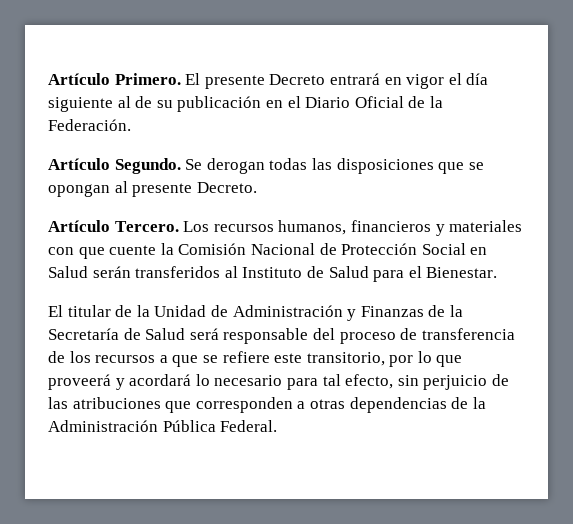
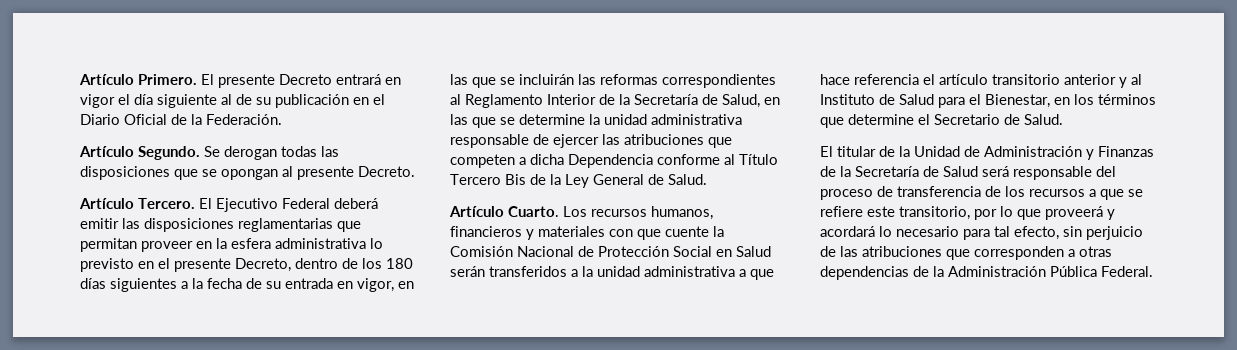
(179, 226) none -> [199,198,378,212] [80,218,361,232] [80,238,383,252] [80,258,413,272] [80,278,414,292] [450,74,776,88] [450,94,780,108] [450,114,742,128] [450,134,732,148] [450,154,778,168] [450,174,707,188] [449,206,559,217] El Ejecutivo Federal deberá emitir las disposiciones reglamentarias que permitan proveer en la esfera administrativa lo previsto en el presente Decreto, dentro de los 180 días siguientes a la fecha de su entrada en vigor, en las que se incluirán las reformas correspondientes al Reglamento Interior de la Secretaría de Salud, en las que se determine la unidad administrativa responsable de ejercer las atribuciones que competen a dicha Dependencia conforme al Título Tercero Bis de la Ley General de Salud. // Artículo Cuarto.
(221, 272) none -> [571,266,774,280] [820,74,1127,88] a la unidad administrativa a que hace referencia el artículo transitorio anterior y
[426,267,498,278] Bienestar. -> [985,94,1156,108] [820,114,1063,128] Bienestar, en los términos que determine el Secretario de Salud.

